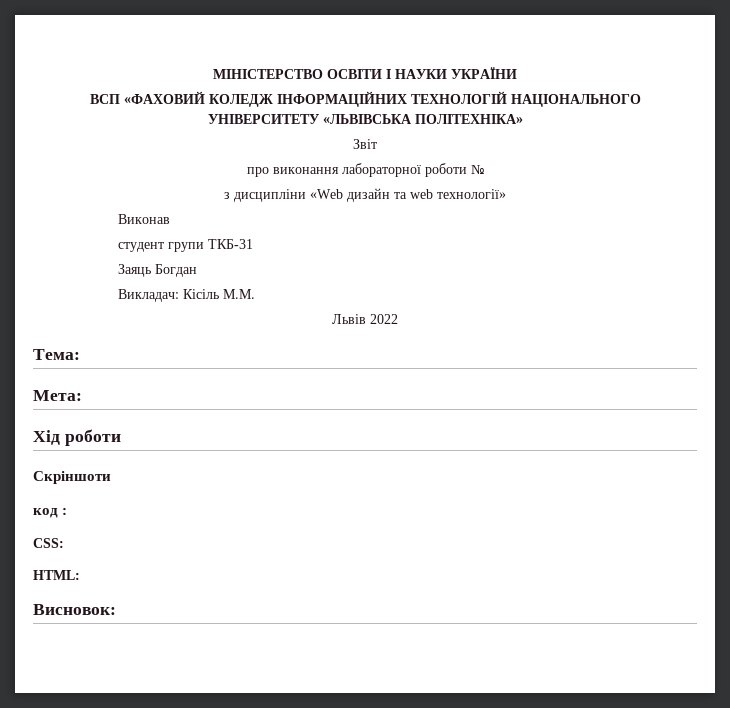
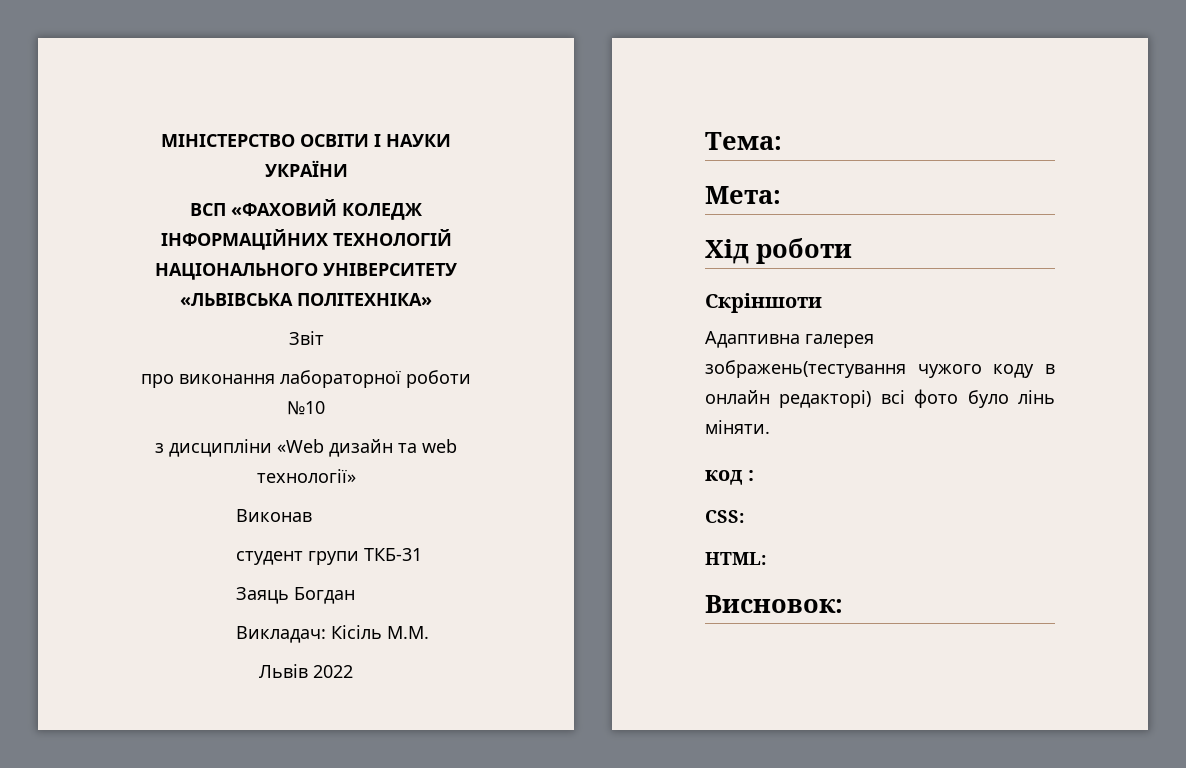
[470,165,484,174] № -> [287,401,325,415] №10
(111, 477) none -> [705,331,874,348] [705,360,1055,378] [705,389,1055,408] [705,420,770,434] // Адаптивна галерея зображень(тестування чужого коду в онлайн редакторі) всі фото було лінь міняти.

